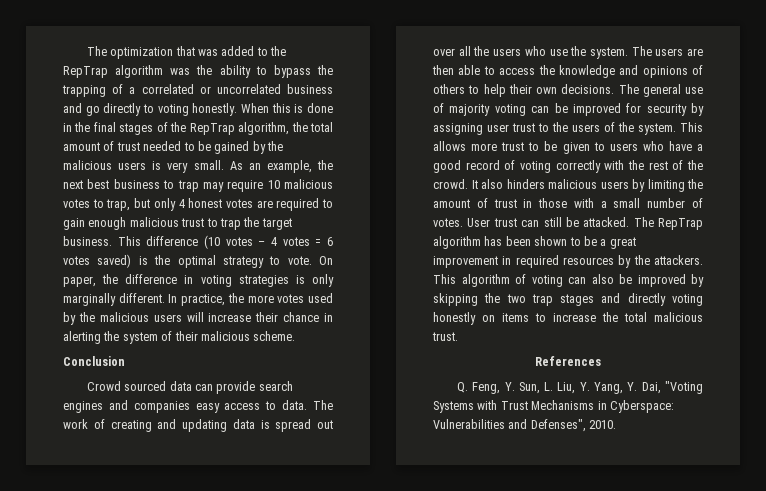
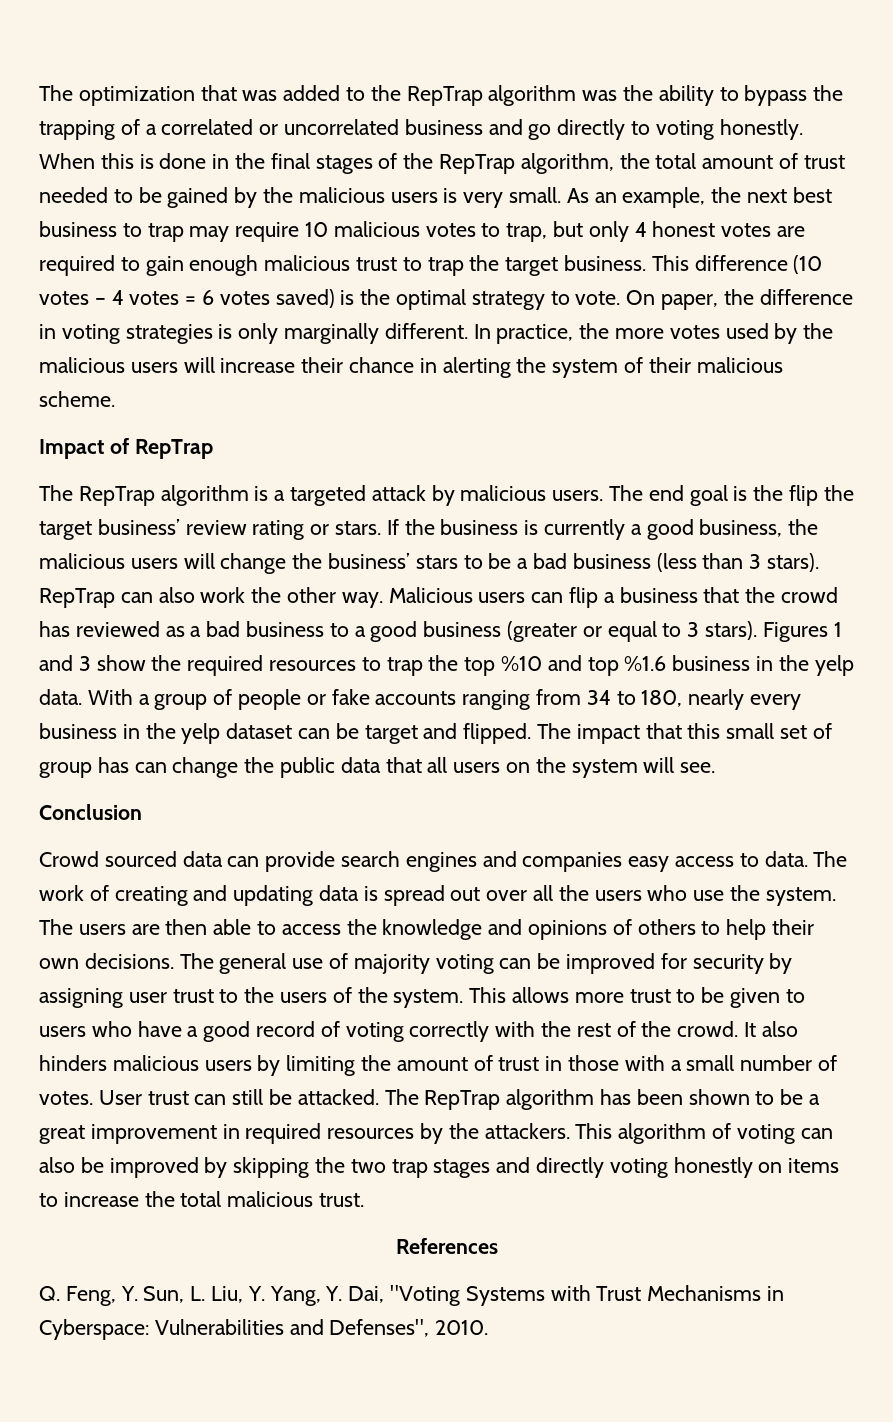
(296, 336) none -> [39,438,213,459] [39,485,854,506] [39,519,819,540] [39,553,820,574] [39,587,839,608] [39,621,842,642] [39,655,854,676] [39,689,802,710] [39,723,832,744] [39,757,716,778] // Impact of RepTrap // The RepTrap algorithm is a targeted attack by malicious users. The end goal is the flip the target business’ review rating or stars. If the business is currently a good business, the malicious users will change the business’ stars to be a bad business (less than 3 stars). RepTrap can also work the other way. Malicious users can flip a business that the crowd has reviewed as a bad business to a good business (greater or equal to 3 stars). Figures 1 and 3 show the required resources to trap the top %10 and top %1.6 business in the yelp data. With a group of people or fake accounts ranging from 34 to 180, nearly every business in the yelp dataset can be target and flipped. The impact that this small set of group has can change the public data that all users on the system will see.

